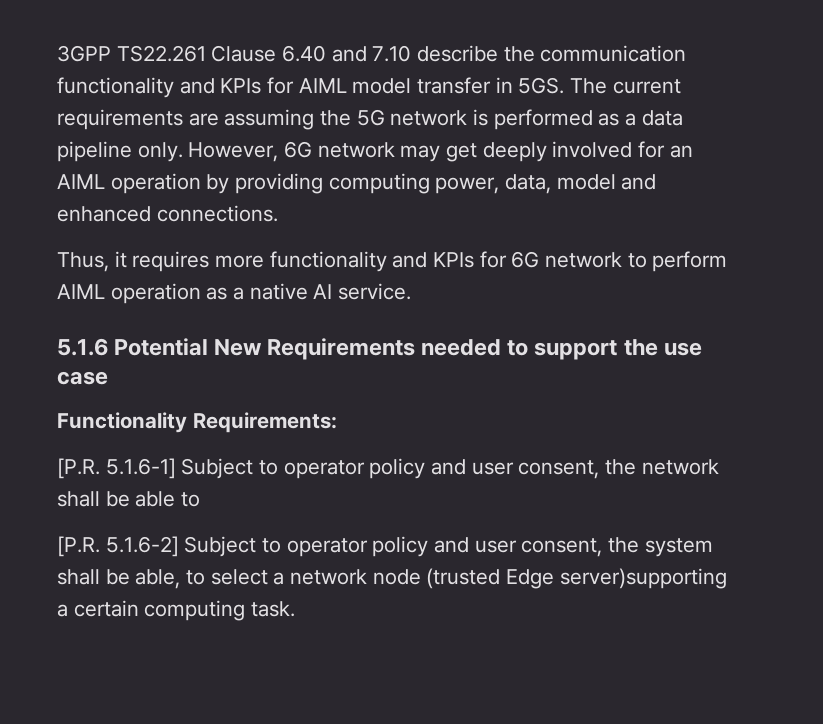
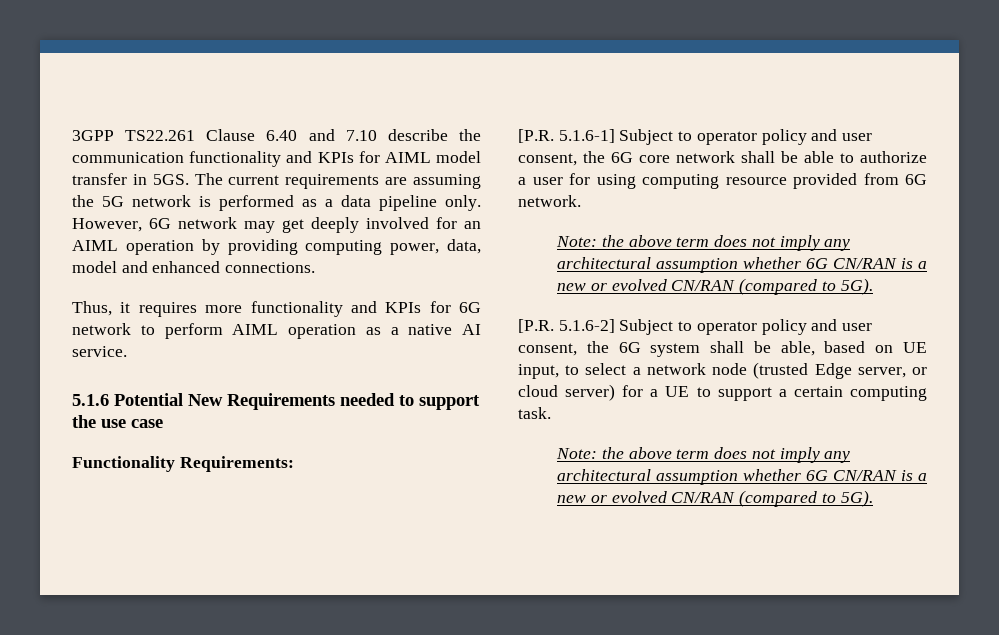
(637, 467) none -> [611,152,670,163] 6G core
(201, 499) none -> [860,151,927,163] [518,173,927,189] [518,195,581,207] [556,235,851,251] [557,257,927,273] [557,278,873,295] authorize a user for using computing resource provided from 6G network. // Note: the above term does not imply any architectural assumption whether 6G CN/RAN is a new or evolved CN/RAN (compared to 5G).
(640, 545) none -> [618,342,641,353] 6G
(181, 579) none -> [824,341,927,353] [518,364,559,379] based on UE input,
[559,568,727,589] [57,600,296,621] server)supporting a certain computing task. -> [857,367,927,378] [518,384,927,401] [518,407,551,419] [556,447,851,463] [557,469,927,485] [557,490,873,507] server, or cloud server) for a UE to support a certain computing task. // Note: the above term does not imply any architectural assumption whether 6G CN/RAN is a new or evolved CN/RAN (compared to 5G).

